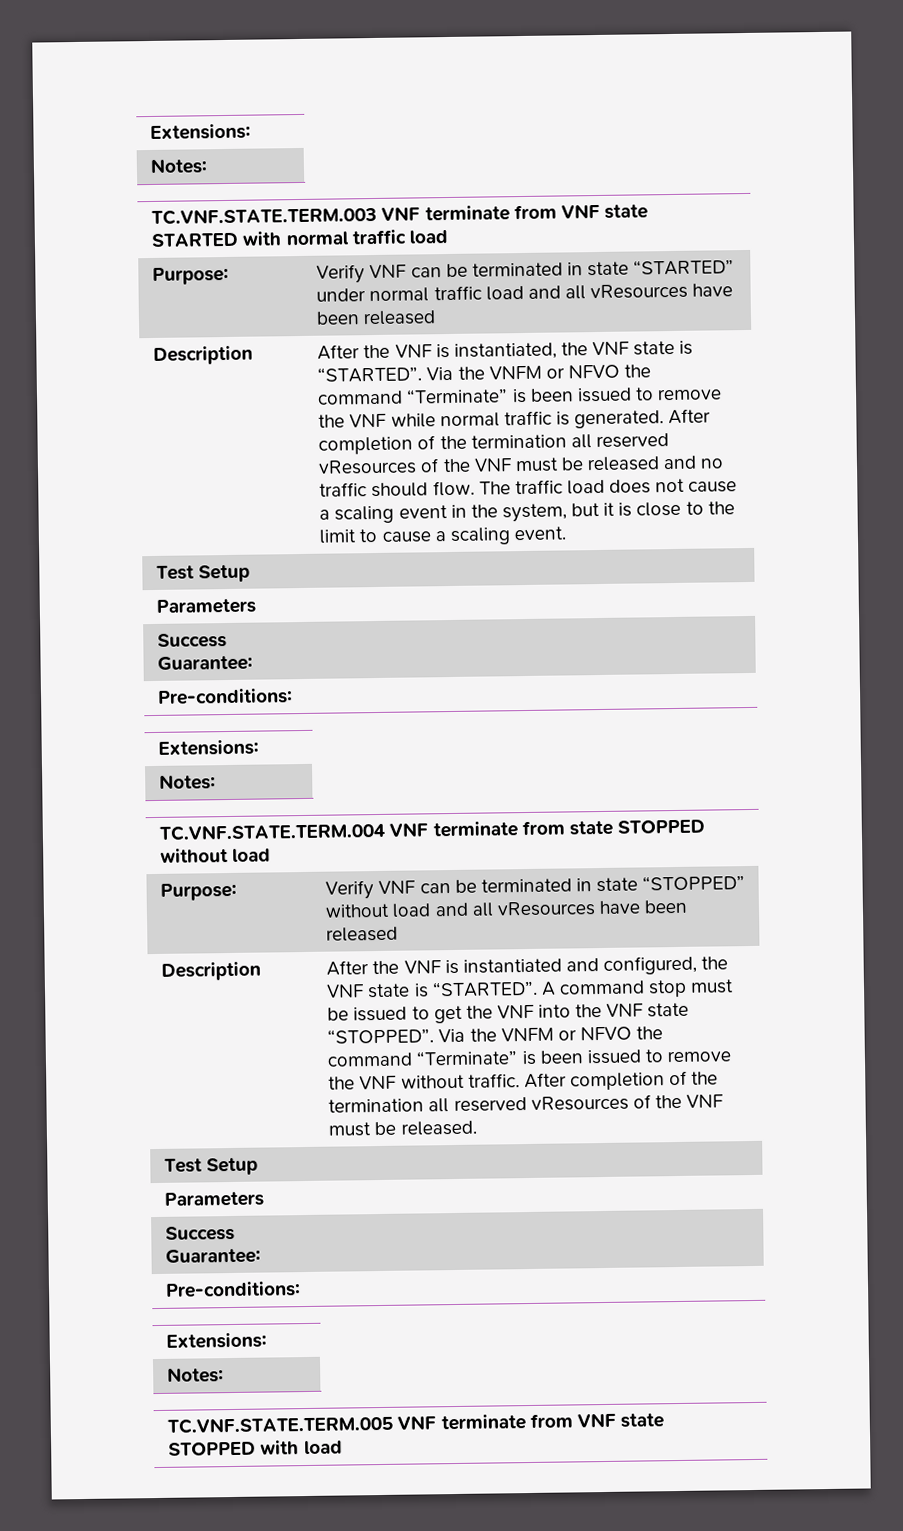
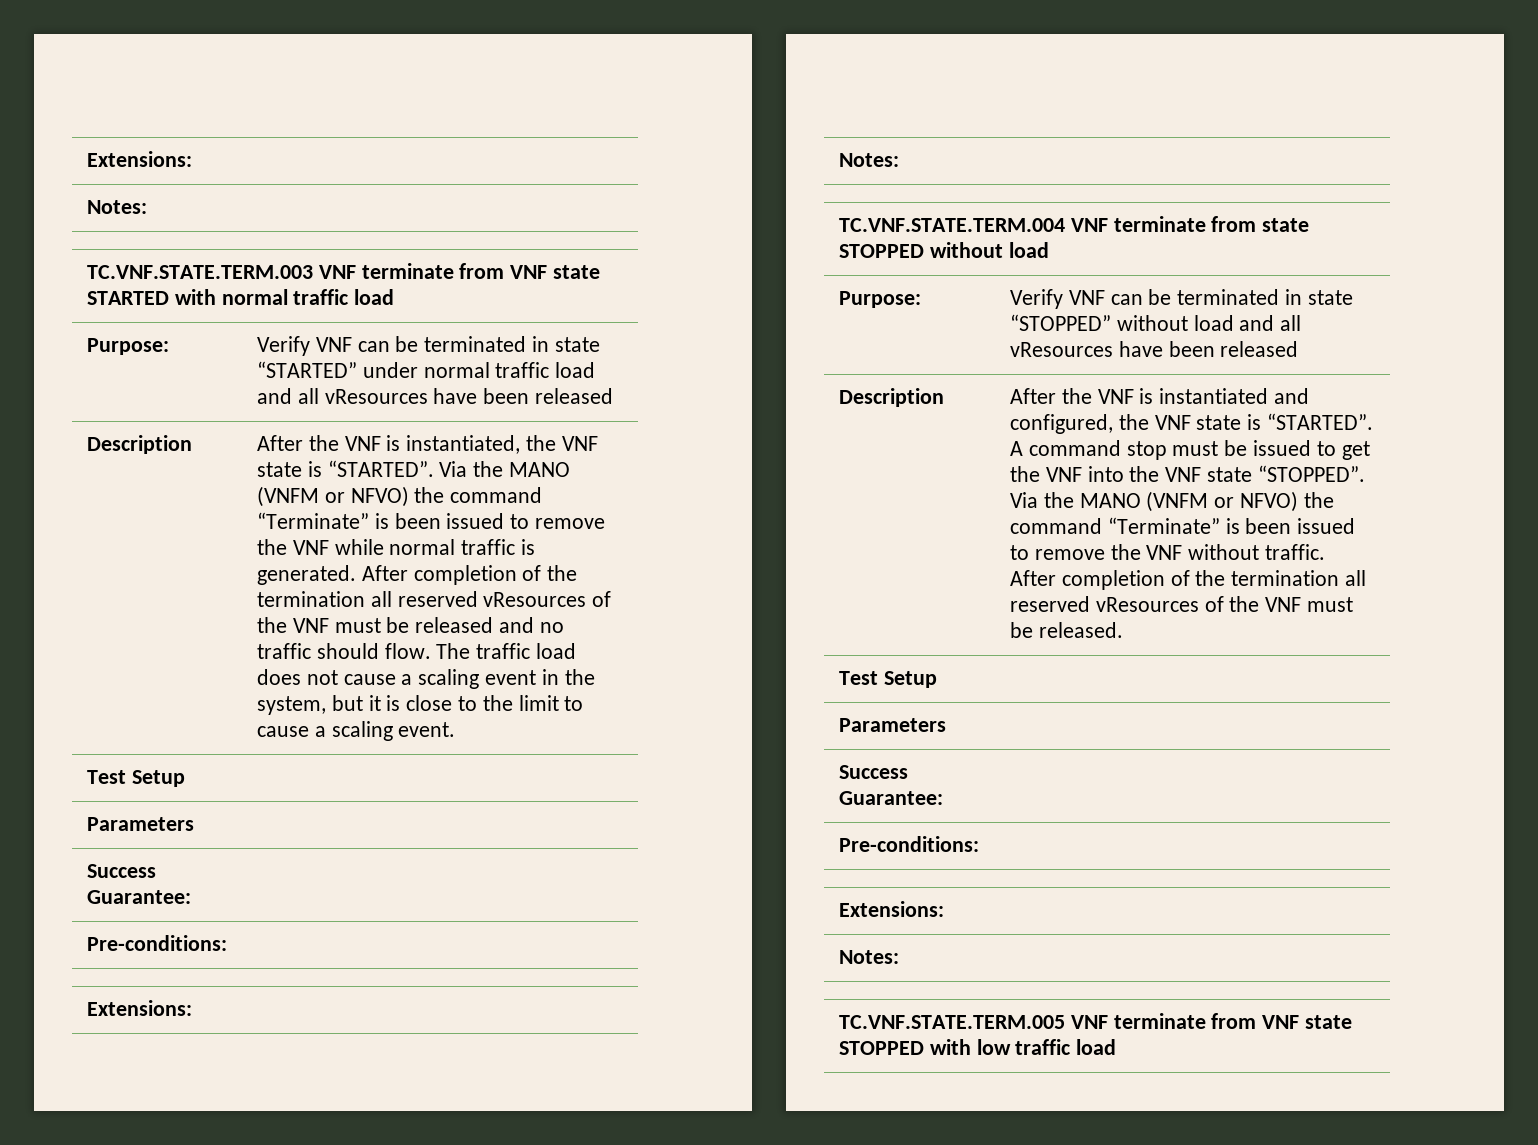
[488,364,620,380] VNFM or NFVO -> [508,462,570,477] [256,486,409,507] MANO (VNFM or NFVO)
[500,1026,632,1042] VNFM or NFVO -> [1079,491,1298,512] MANO (VNFM or NFVO)
(300, 1447) none -> [976,1039,1071,1055] low traffic

